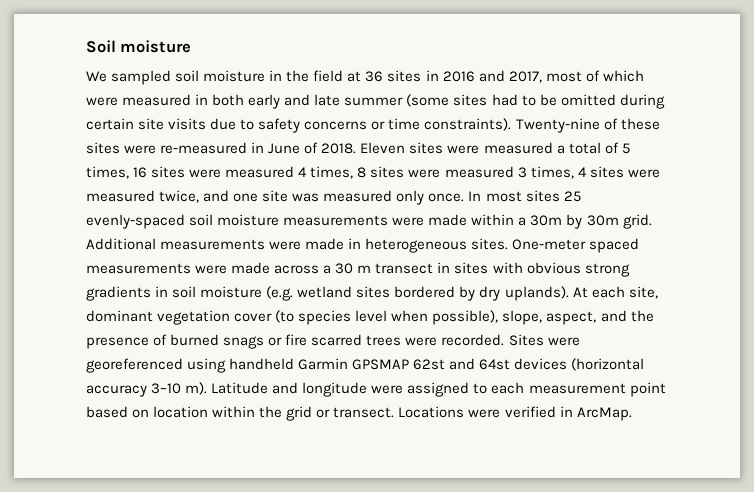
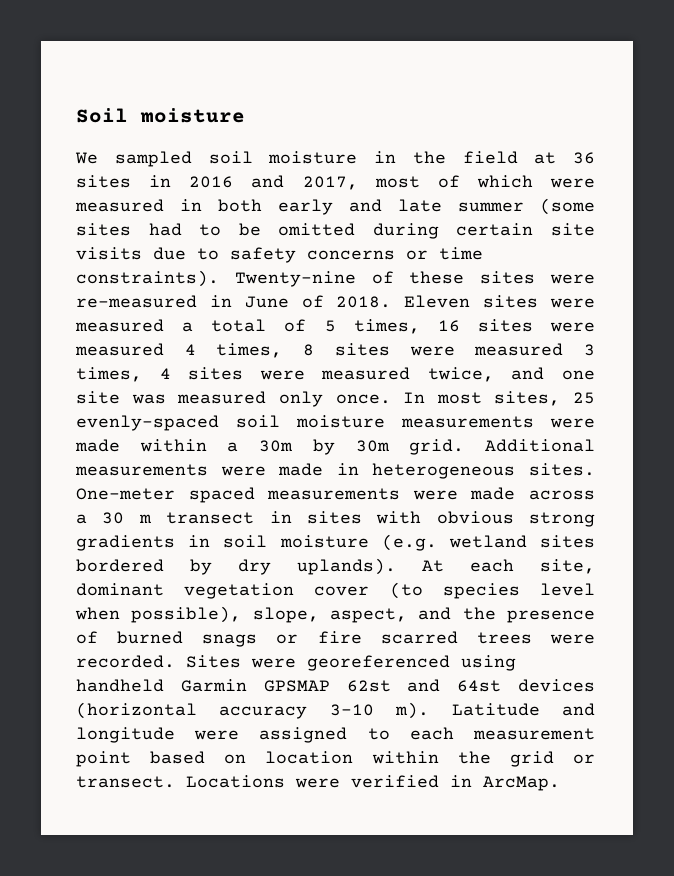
[525,190,560,202] sites -> [494,391,561,406] sites,

